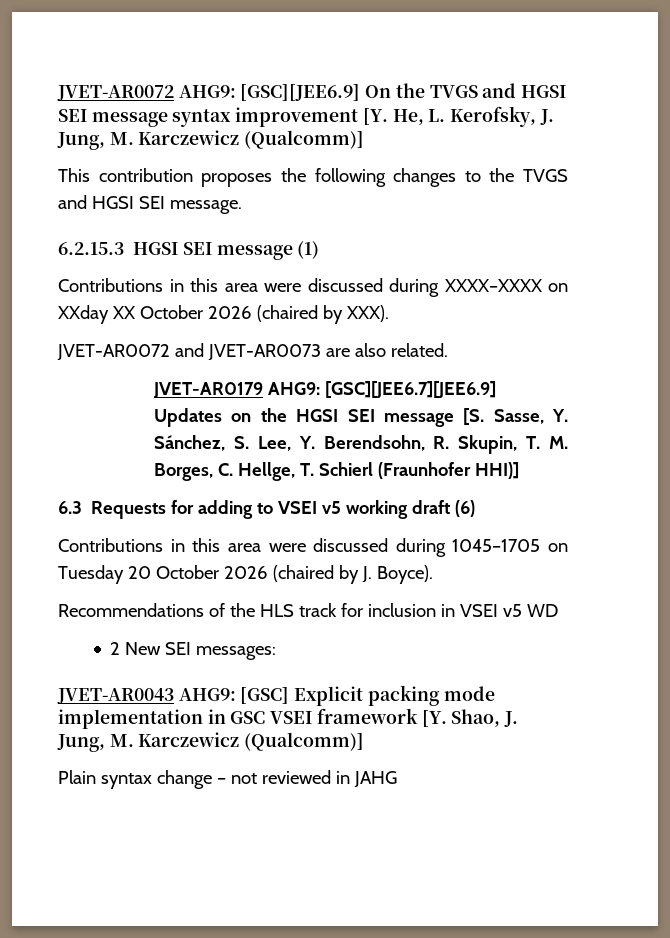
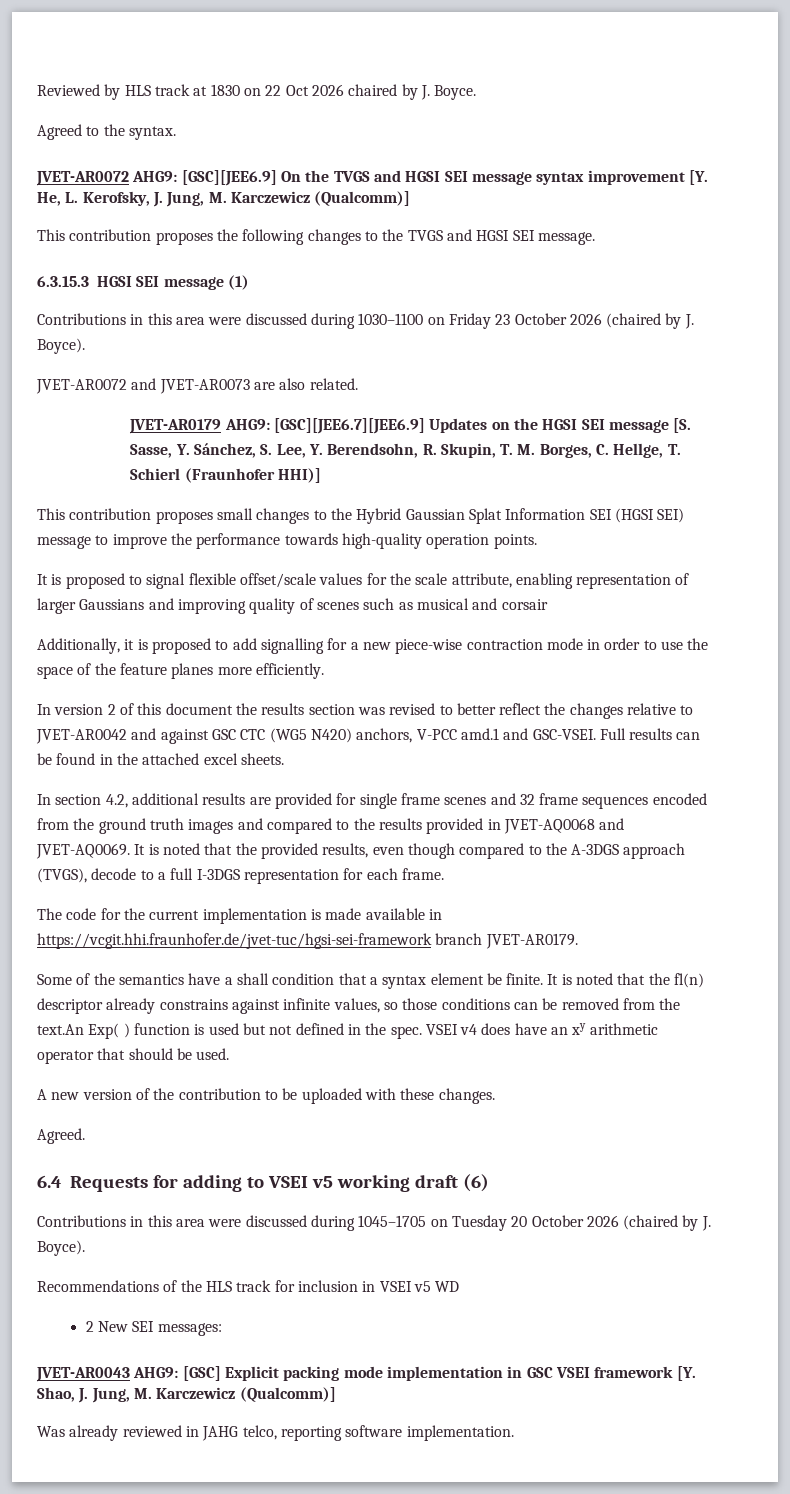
(57, 93) none -> [37,84,477,100] [37,124,176,140] Reviewed by HLS track at 1830 on 22 Oct 2026 chaired by J. Boyce. // Agreed to the syntax. //
[58,242,124,255] 6.2.15.3 -> [37,276,89,287] 6.3.15.3
[444,279,568,292] [58,305,389,324] XXXX–XXXX on XXday XX October 2026 (chaired by XXX). -> [358,313,694,329] [37,338,85,354] 1030–1100 on Friday 23 October 2026 (chaired by J. Boyce).
[58,501,82,514] 6.3 -> [37,508,685,524] [37,533,537,549] [37,573,690,589] [37,598,548,614] [37,638,709,654] [37,663,324,679] [37,703,694,719] [36,728,701,744] [37,753,284,765] [37,793,707,809] [37,818,625,834] [36,843,686,859] [37,868,444,884] [37,908,442,924] [37,933,578,949] [37,973,705,989] [37,998,681,1014] [37,1023,658,1039] [37,1048,230,1064] [37,1088,495,1104] [37,1128,85,1144] [37,1175,62,1188] This contribution proposes small changes to the Hybrid Gaussian Splat Information SEI (HGSI SEI) message to improve the performance towards high-quality operation points. // It is proposed to signal flexible offset/scale values for the scale attribute, enabling representation of larger Gaussians and improving quality of scenes such as musical and corsair // Additionally, it is proposed to add signalling for a new piece-wise contraction mode in order to use the space of the feature planes more efficiently. // In version 2 of this document the results section was revised to better reflect the changes relative to JVET-AR0042 and against GSC CTC (WG5 N420) anchors, V-PCC amd.1 and GSC-VSEI. Full results can be found in the attached excel sheets. // In section 4.2, additional results are provided for single frame scenes and 32 frame sequences encoded from the ground truth images and compared to the results provided in JVET-AQ0068 and JVET-AQ0069. It is noted that the provided results, even though compared to the A-3DGS approach (TVGS), decode to a full I-3DGS representation for each frame. // The code for the current implementation is made available in https://vcgit.hhi.fraunhofer.de/jvet-tuc/hgsi-sei-framework branch JVET-AR0179. // Some of the semantics have a shall condition that a syntax element be finite. It is noted that the fl(n) descriptor already constrains against infinite values, so those conditions can be removed from the text.An Exp( ) function is used but not defined in the spec. VSEI v4 does have an xy arithmetic operator that should be used. // A new version of the contribution to be uploaded with these changes. // Agreed. // 6.4
[58,770,397,789] Plain syntax change – not reviewed in JAHG -> [37,1425,514,1441] Was already reviewed in JAHG telco, reporting software implementation.

